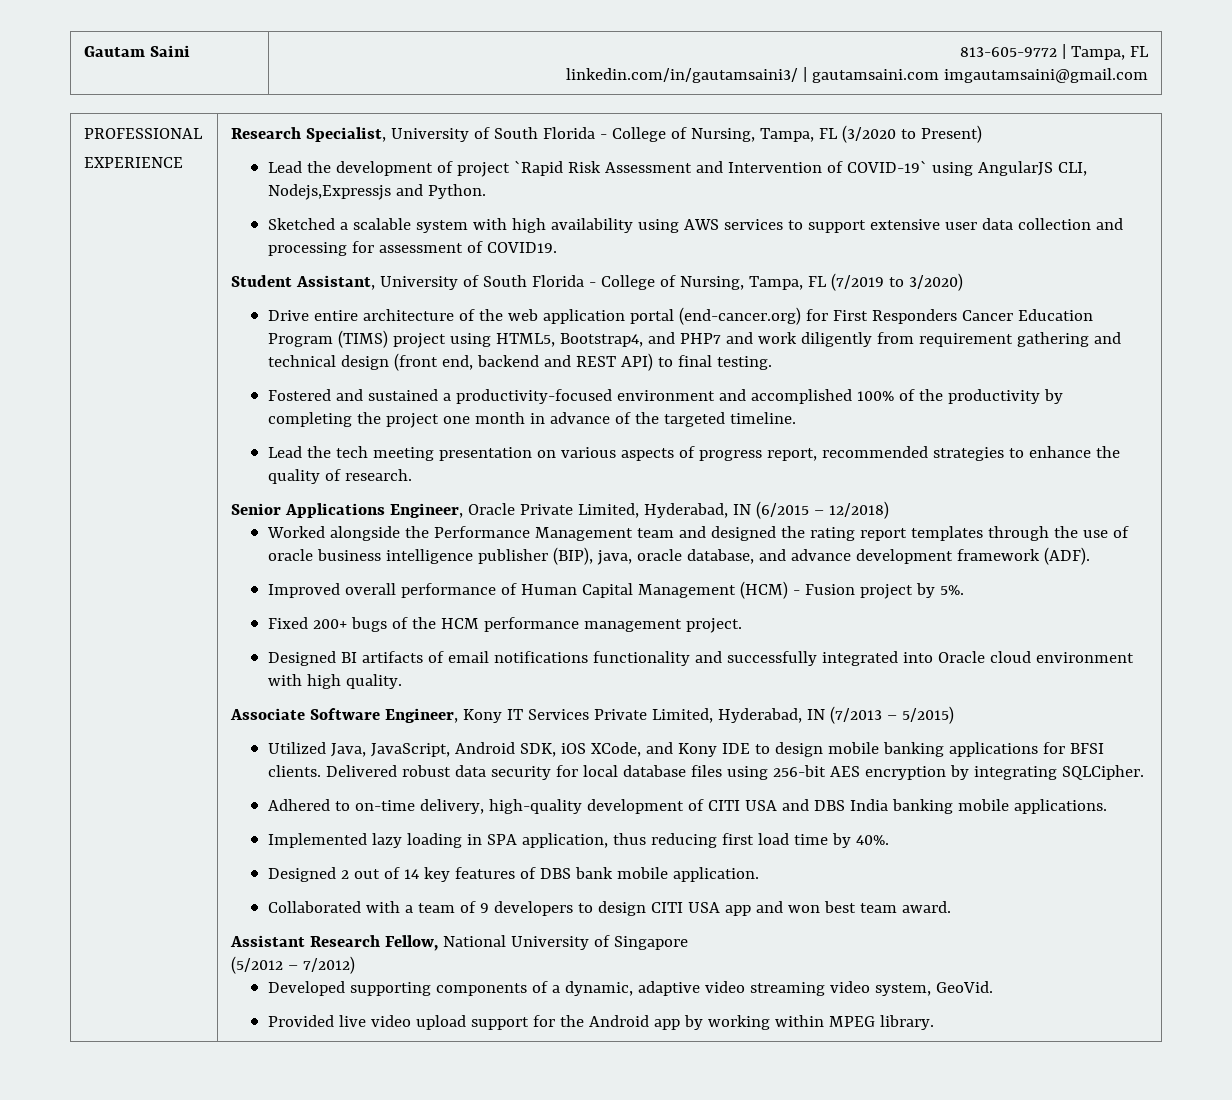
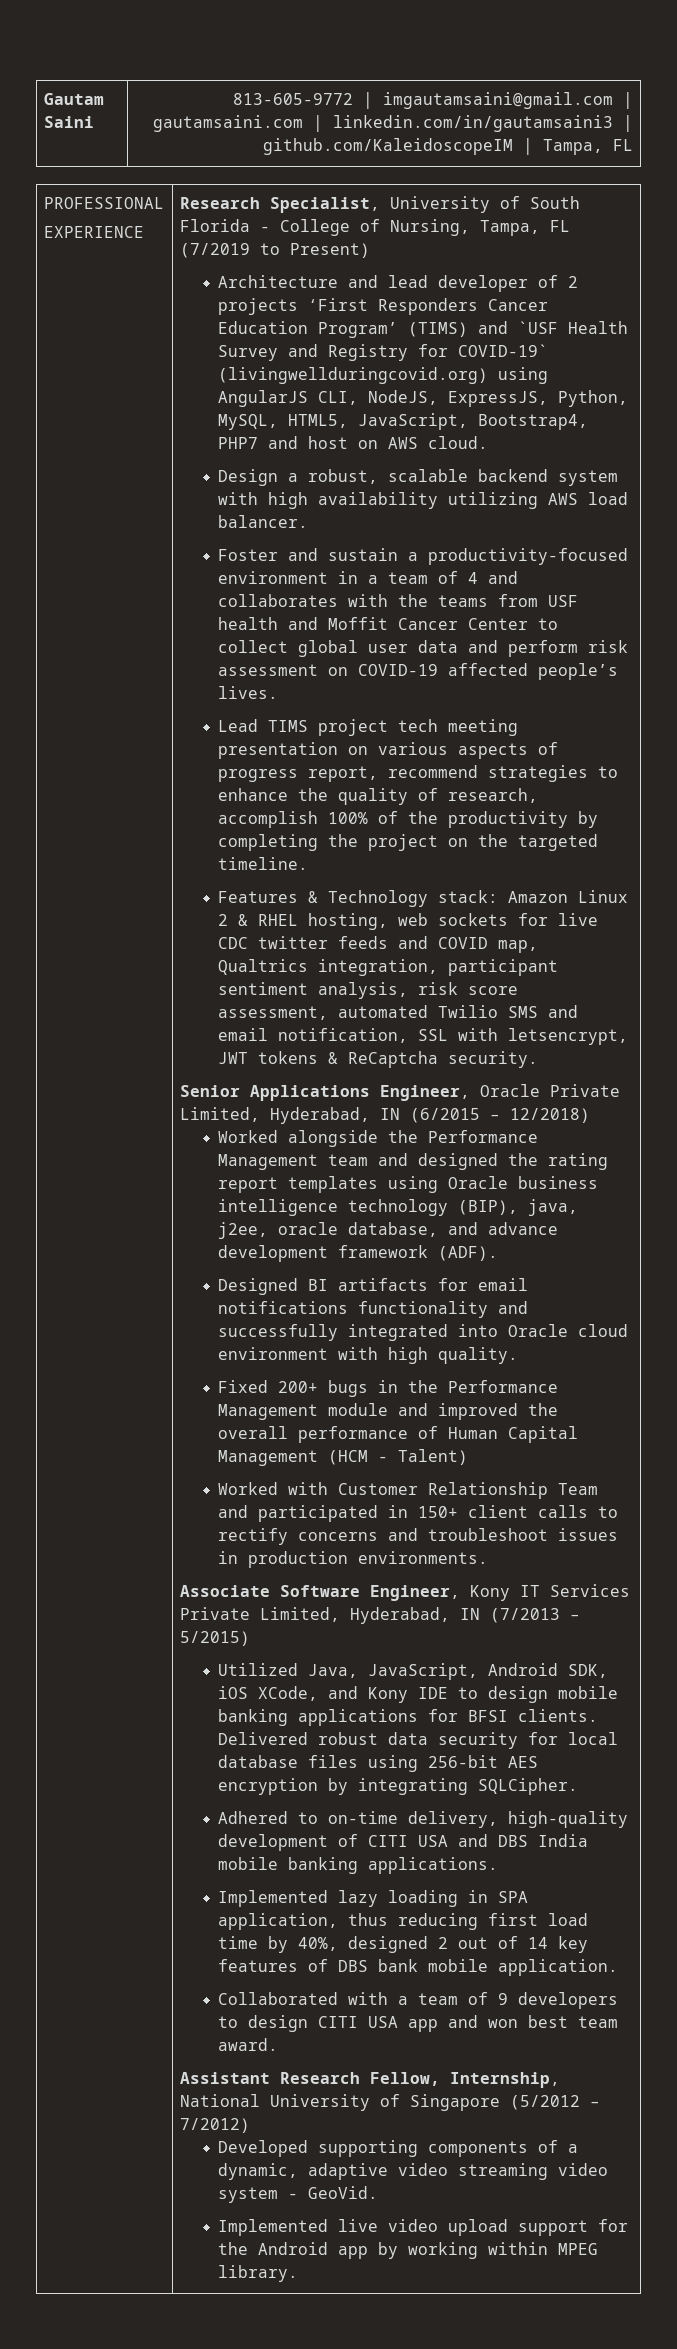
[1070,46,1149,60] [565,67,1148,83] Tampa, FL // linkedin.com/in/gautamsaini3/ | gautamsaini.com imgautamsaini@gmail.com -> [383,92,634,109] [153,115,634,132] [263,138,634,155] imgautamsaini@gmail.com | gautamsaini.com | linkedin.com/in/gautamsaini3 | github.com/KaleidoscopeIM | Tampa, FL
[842,125,897,143] (3/2020 -> [179,243,250,258] (7/2019
[267,160,1087,177] [267,184,486,200] [267,218,1123,233] [267,241,557,256] [231,273,964,291] [267,307,1093,325] [267,330,1121,348] [267,353,772,371] [267,389,1063,404] [267,412,796,428] [267,446,331,458] Lead the development of project `Rapid Risk Assessment and Intervention of COVID-19` using AngularJS CLI, Nodejs,Expressjs and Python. // Sketched a scalable system with high availability using AWS services to support extensive user data collection and processing for assessment of COVID19. // Student Assistant, University of South Florida - College of Nursing, Tampa, FL (7/2019 to 3/2020) // Drive entire architecture of the web application portal (end-cancer.org) for First Responders Cancer Education Program (TIMS) project using HTML5, Bootstrap4, and PHP7 and work diligently from requirement gathering and technical design (front end, backend and REST API) to final testing. // Fostered and sustained a productivity-focused environment and accomplished 100% of the productivity by completing the project one month in advance of the targeted timeline. // Lead the -> [217,275,578,292] [217,298,548,315] [217,321,628,338] [217,344,548,361] [217,367,548,384] [217,390,628,407] [217,413,588,430] [217,436,488,449] [217,469,618,486] [217,492,628,509] [217,515,308,528] [217,548,628,565] [217,571,518,584] [217,594,578,607] [217,617,558,630] [217,640,628,657] [217,663,618,680] [217,686,278,699] [217,719,388,736] Architecture and lead developer of 2 projects ‘First Responders Cancer Education Program’ (TIMS) and `USF Health Survey and Registry for COVID-19` (livingwellduringcovid.org) using AngularJS CLI, NodeJS, ExpressJS, Python, MySQL, HTML5, JavaScript, Bootstrap4, PHP7 and host on AWS cloud. // Design a robust, scalable backend system with high availability utilizing AWS load balancer. // Foster and sustain a productivity-focused environment in a team of 4 and collaborates with the teams from USF health and Moffit Cancer Center to collect global user data and perform risk assessment on COVID-19 affected people’s lives. // Lead TIMS project
[821,446,928,458] recommended -> [387,765,478,778] recommend
[344,469,412,481] research. -> [447,788,538,803] [217,811,598,828] [217,834,598,851] [217,857,308,870] [217,890,628,907] [217,913,598,930] [217,936,538,953] [217,959,558,976] [217,982,518,999] [217,1005,578,1020] [217,1028,628,1045] [217,1051,538,1068] research, accomplish 100% of the productivity by completing the project on the targeted timeline. // Features & Technology stack: Amazon Linux 2 & RHEL hosting, web sockets for live CDC twitter feeds and COVID map, Qualtrics integration, participant sentiment analysis, risk score assessment, automated Twilio SMS and email notification, SSL with letsencrypt, JWT tokens & ReCaptcha security.
[987,526,1129,541] [267,549,313,561] through the use of oracle -> [387,1176,508,1193] using Oracle
[477,549,548,564] publisher -> [347,1199,448,1216] technology
(632, 557) none -> [217,1222,268,1239] j2ee,
[267,581,964,599] [267,617,742,633] // Improved overall performance of Human Capital Management (HCM) - Fusion project by 5%. // Fixed 200+ bugs of the HCM performance management project. -> (498, 1253) none
[427,651,444,663] of -> [437,1278,468,1291] for
(402, 681) none -> [217,1380,558,1397] [217,1403,558,1420] [217,1426,578,1443] [217,1449,468,1466] [217,1482,598,1499] [217,1505,618,1522] [217,1528,618,1545] [217,1551,488,1568] // Fixed 200+ bugs in the Performance Management module and improved the overall performance of Human Capital Management (HCM - Talent) // Worked with Customer Relationship Team and participated in 150+ client calls to rectify concerns and troubleshoot issues in production environments.
[891,799,1009,814] banking mobile -> [217,1857,358,1874] mobile banking
[855,835,889,845] [267,867,336,882] 40%. // Designed -> [297,1936,428,1953] 40%, designed
(439, 943) none -> [449,2072,560,2088] Internship,
(689, 943) // -> (500, 2102) none
[874,983,931,996] system, -> [217,2187,298,2203] system -
[267,1015,334,1027] Provided -> [217,2219,328,2236] Implemented

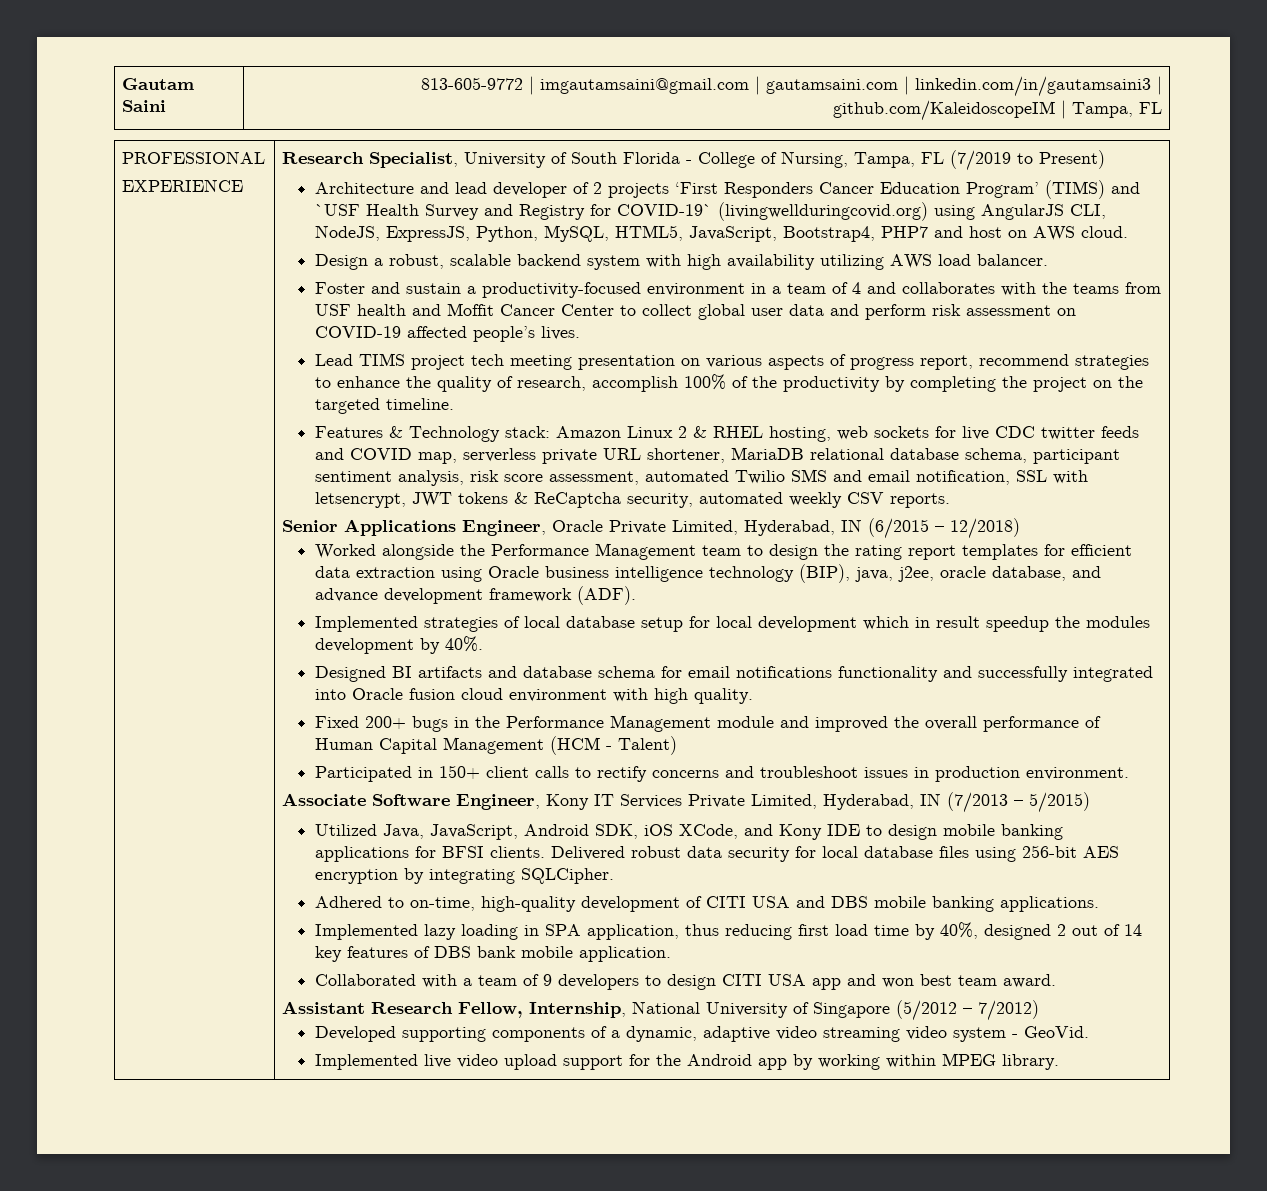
[217,959,438,976] Qualtrics integration, -> [462,447,1027,464] serverless private URL shortener, MariaDB relational database schema,
[447,1051,538,1068] security. -> [626,492,950,508] security, automated weekly CSV reports.
[377,1153,498,1170] and designed -> [746,544,818,560] to design
(378, 1184) none -> [1043,544,1132,556] [314,566,435,578] for efficient data extraction
(498, 1253) none -> [314,616,1150,632] [314,636,483,654] // Implemented strategies of local database setup for local development which in result speedup the modules development by 40%.
(428, 1284) none -> [487,666,655,678] and database schema
(568, 1330) none -> [408,688,455,700] fusion
[217,1482,598,1499] [217,1505,378,1522] Worked with Customer Relationship Team and participated -> [314,766,412,782] Participated
[357,1551,488,1564] environments. -> [1025,767,1129,780] environment.
[327,1811,498,1828] on-time delivery, -> [409,897,475,911] on-time,
[537,1834,588,1847] India -> (868, 902) none

